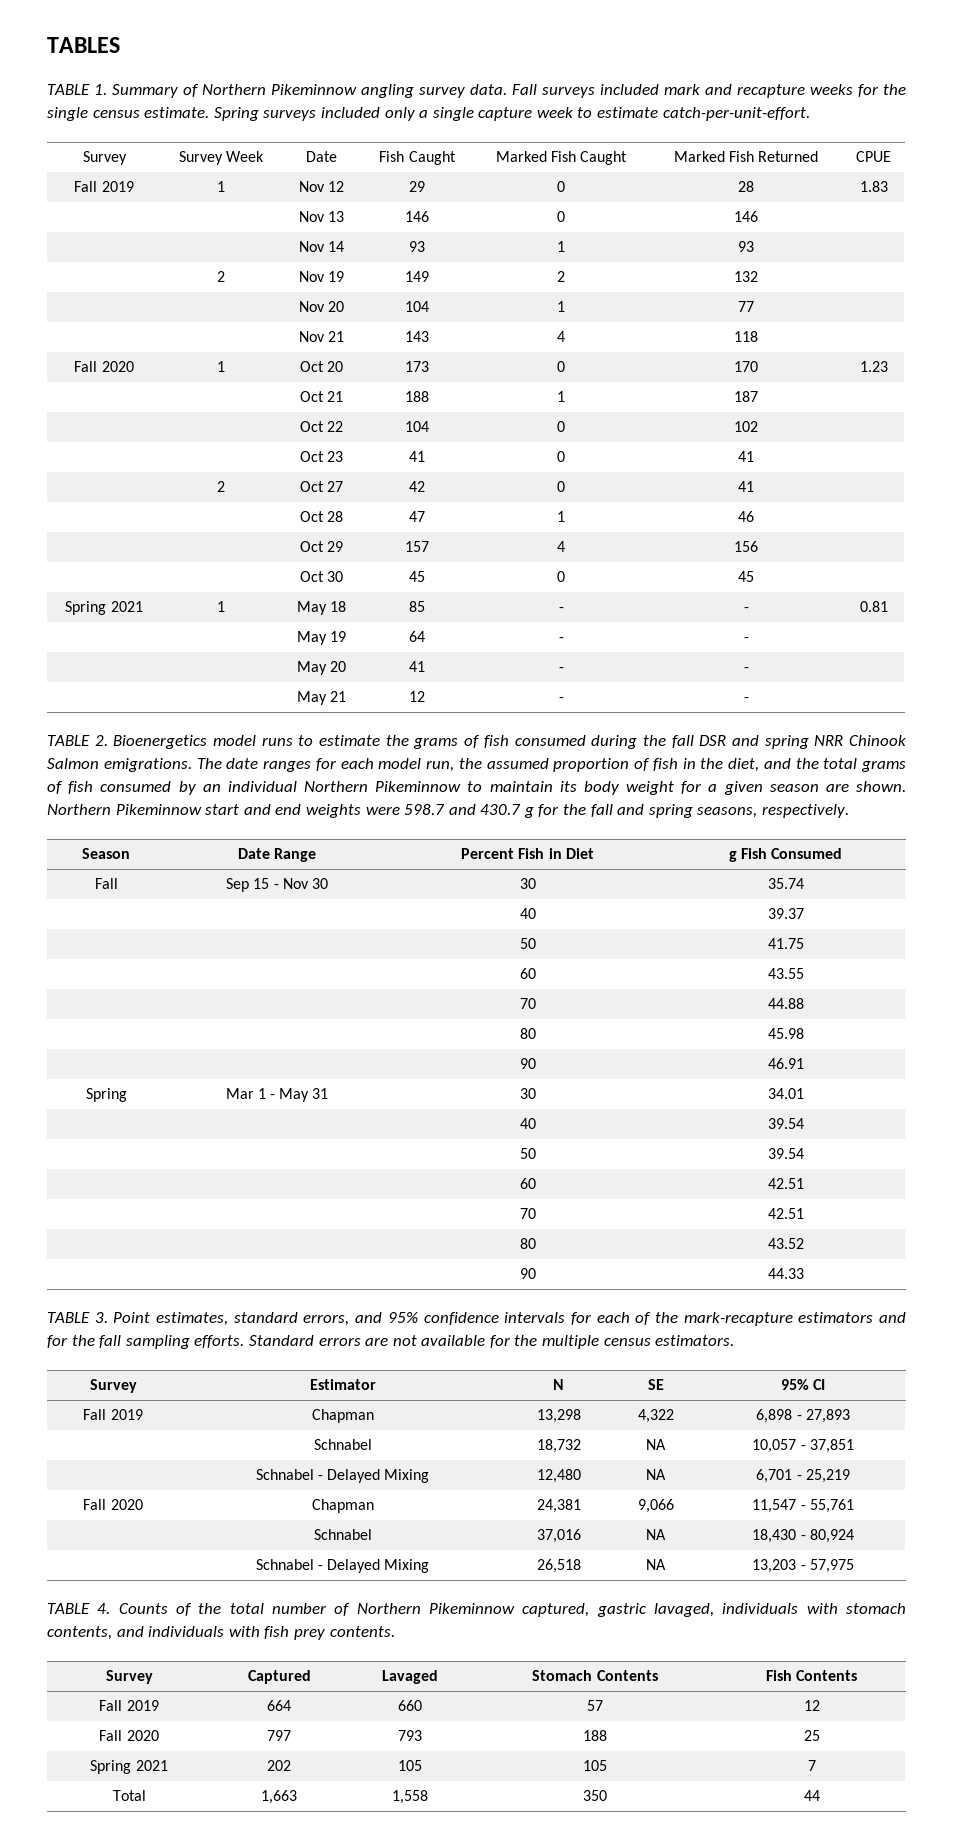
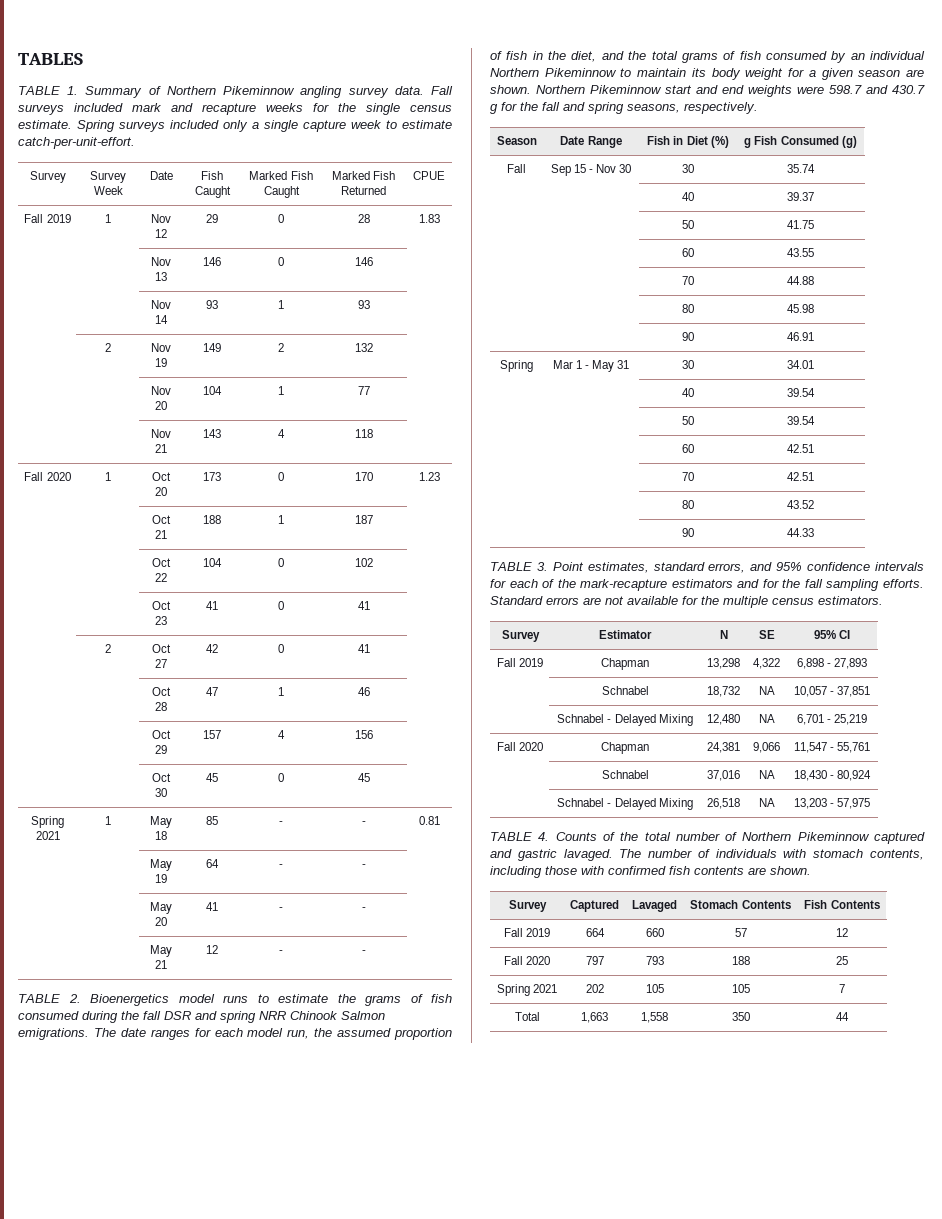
[461,848,515,859] Percent -> (622, 142) none
(594, 853) none -> [710,136,729,148] (%)
(843, 853) none -> [841,136,857,148] (g)
[522,1603,907,1617] [47,1626,395,1640] captured, gastric lavaged, individuals with stomach contents, and individuals with fish prey contents. -> [874,832,925,844] [490,849,924,861] [490,866,811,878] captured and gastric lavaged. The number of individuals with stomach contents, including those with confirmed fish contents are shown.

